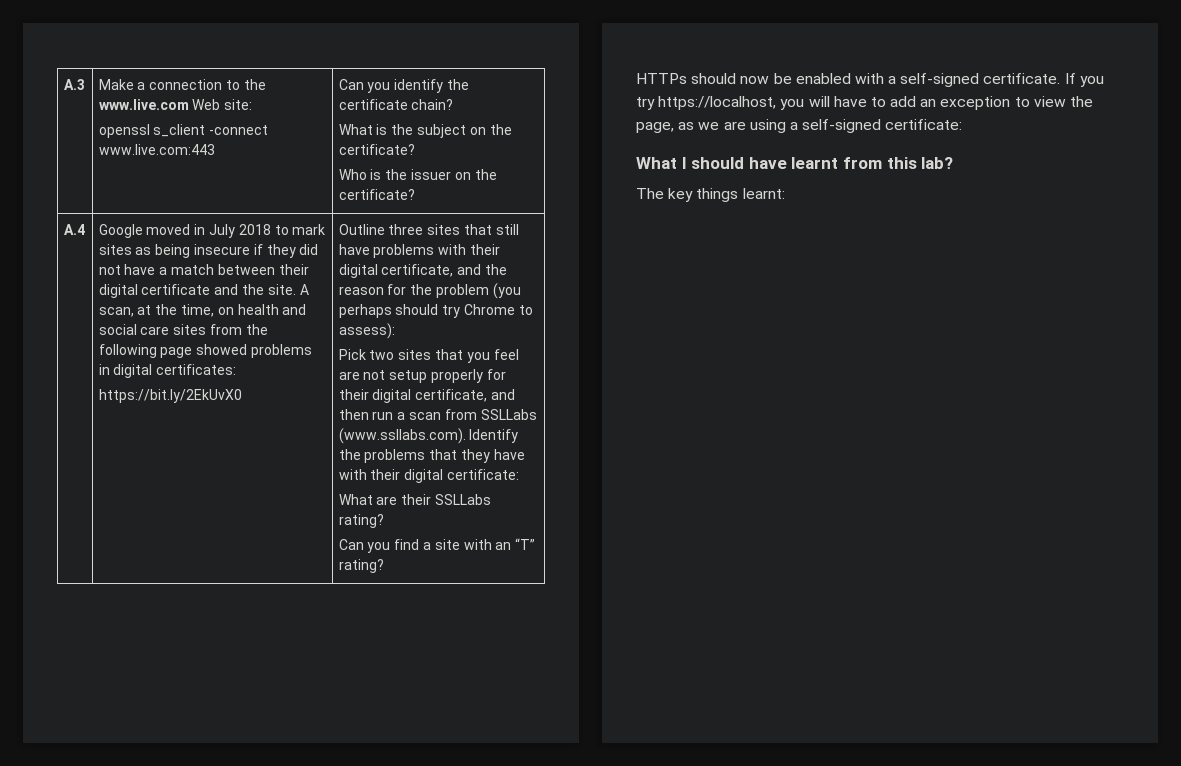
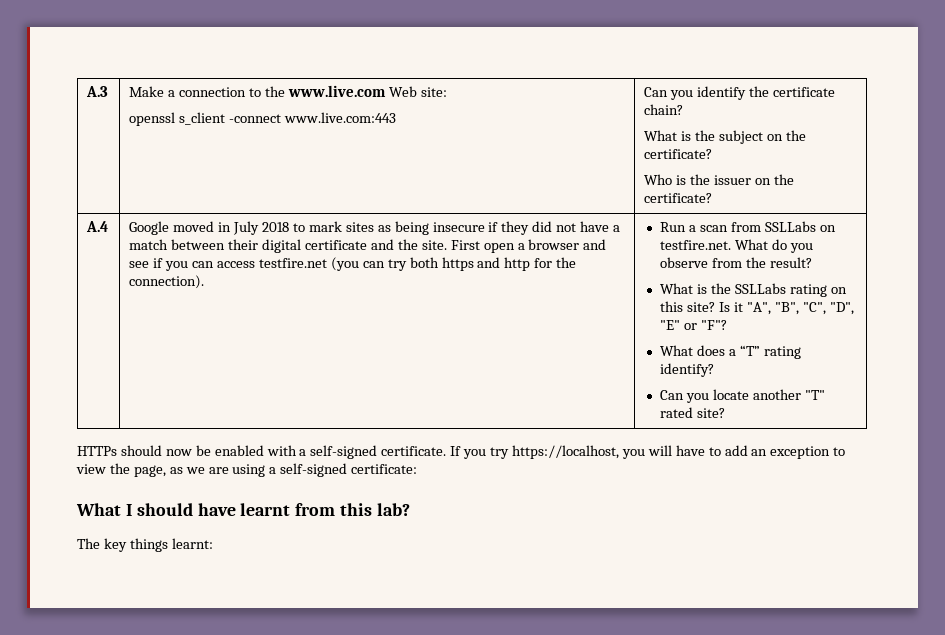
[299,284,309,295] [98,304,307,317] [98,324,268,335] [98,344,313,358] [98,364,237,378] [98,389,242,403] [338,224,519,235] [338,244,501,258] [338,264,508,278] [338,283,521,299] [338,304,533,318] [338,323,395,339] [338,349,519,363] [338,369,506,383] [338,389,516,403] [338,409,537,420] [338,428,519,444] [338,449,525,463] [338,469,520,483] [338,494,492,505] [338,514,384,528] [338,538,536,553] [338,559,384,573] A scan, at the time, on health and social care sites from the following page showed problems in digital certificates: // https://bit.ly/2EkUvX0 | Outline three sites that still have problems with their digital certificate, and the reason for the problem (you perhaps should try Chrome to assess): // Pick two sites that you feel are not setup properly for their digital certificate, and then run a scan from SSLLabs (www.ssllabs.com). Identify the problems that they have with their digital certificate: // What are their SSLLabs rating? // Can you find a site with an “T” rating? -> [450,239,607,253] [129,257,577,271] [129,275,205,289] [660,221,836,232] [660,239,814,253] [660,257,813,268] [660,283,847,297] [660,301,854,315] [660,320,728,330] [660,345,801,359] [660,363,715,377] [660,389,825,403] [660,407,726,418] First open a browser and see if you can access testfire.net (you can try both https and http for the connection). | Run a scan from SSLLabs on testfire.net. What do you observe from the result? // What is the SSLLabs rating on this site? Is it "A", "B", "C", "D", "E" or "F"? // What does a “T” rating identify? // Can you locate another "T" rated site?

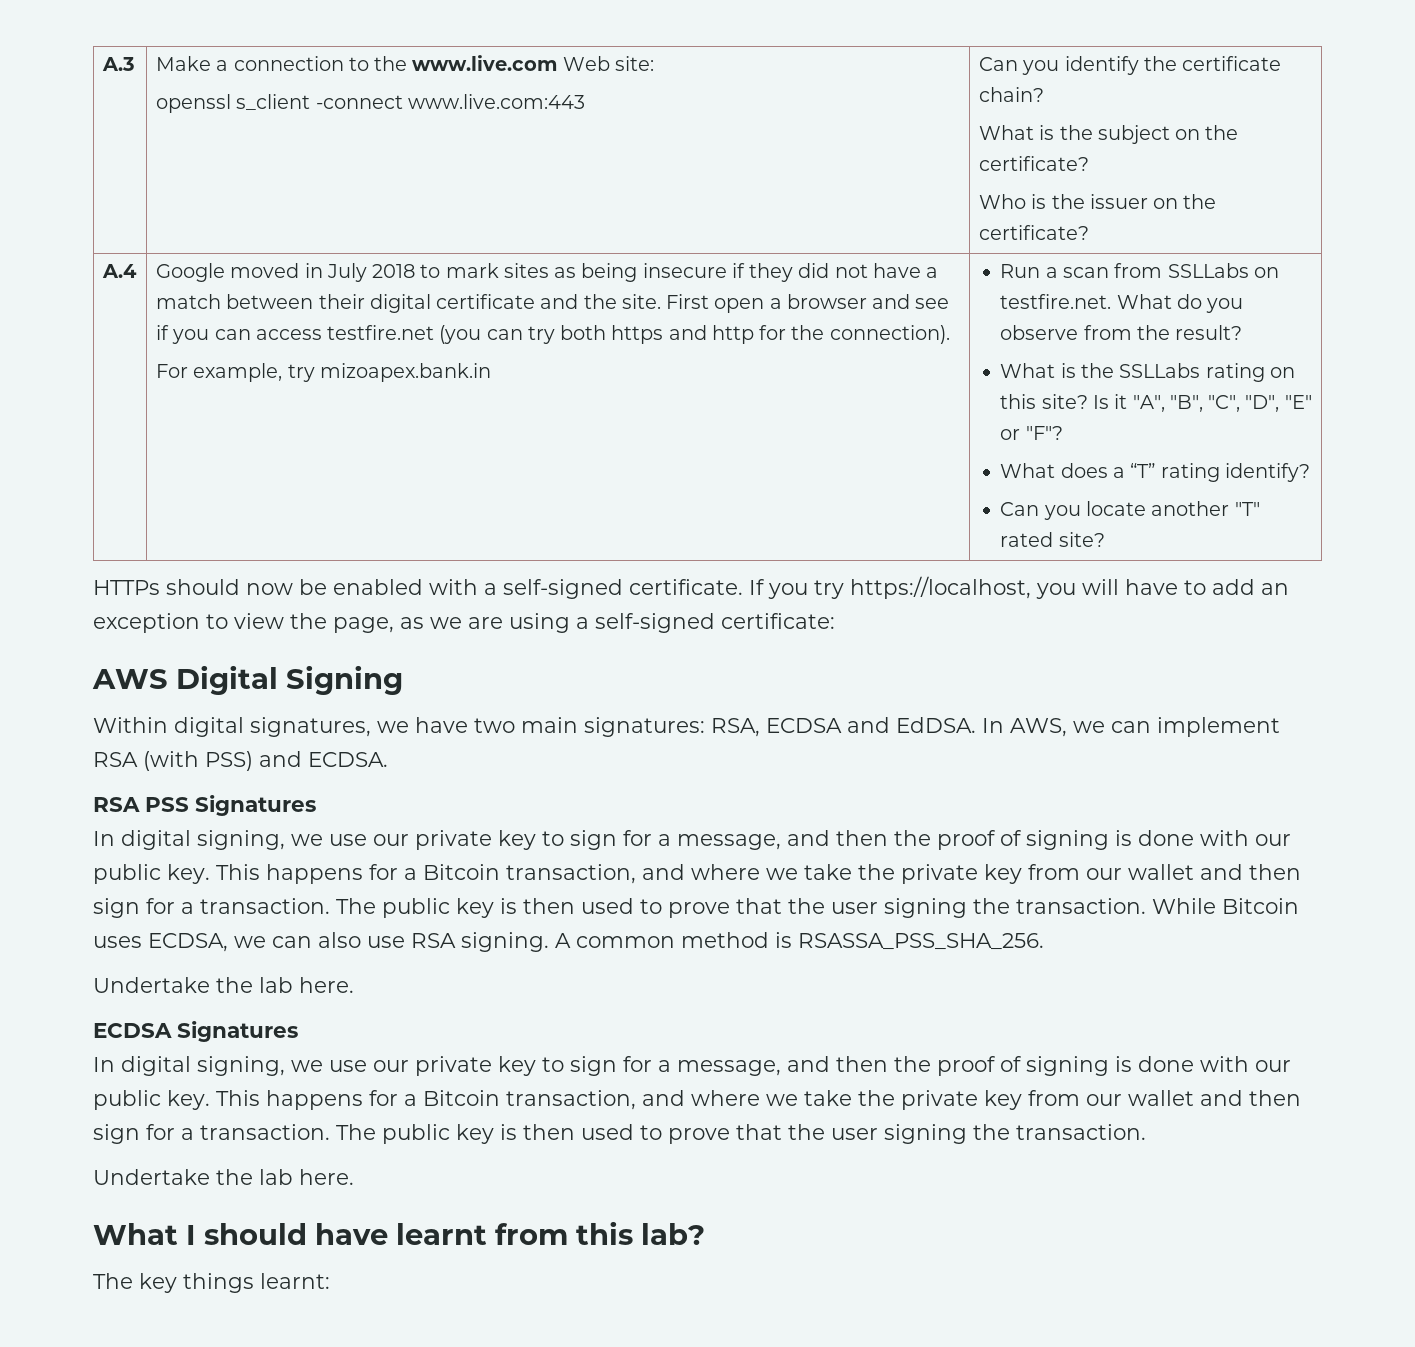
(205, 282) none -> [155,363,491,382] // For example, try mizoapex.bank.in
(418, 469) none -> [92,665,403,695] [93,717,1280,737] [93,751,388,771] [93,795,316,816] [93,830,1291,850] [93,864,1301,884] [93,898,1299,918] [93,932,1044,952] [93,977,354,993] [93,1021,298,1042] [93,1056,1291,1076] [93,1090,1301,1110] [93,1124,1146,1144] [93,1169,354,1185] // AWS Digital Signing // Within digital signatures, we have two main signatures: RSA, ECDSA and EdDSA. In AWS, we can implement RSA (with PSS) and ECDSA. // RSA PSS Signatures // In digital signing, we use our private key to sign for a message, and then the proof of signing is done with our public key. This happens for a Bitcoin transaction, and where we take the private key from our wallet and then sign for a transaction. The public key is then used to prove that the user signing the transaction. While Bitcoin uses ECDSA, we can also use RSA signing. A common method is RSASSA_PSS_SHA_256. // Undertake the lab here. // ECDSA Signatures // In digital signing, we use our private key to sign for a message, and then the proof of signing is done with our public key. This happens for a Bitcoin transaction, and where we take the private key from our wallet and then sign for a transaction. The public key is then used to prove that the user signing the transaction. // Undertake the lab here.

